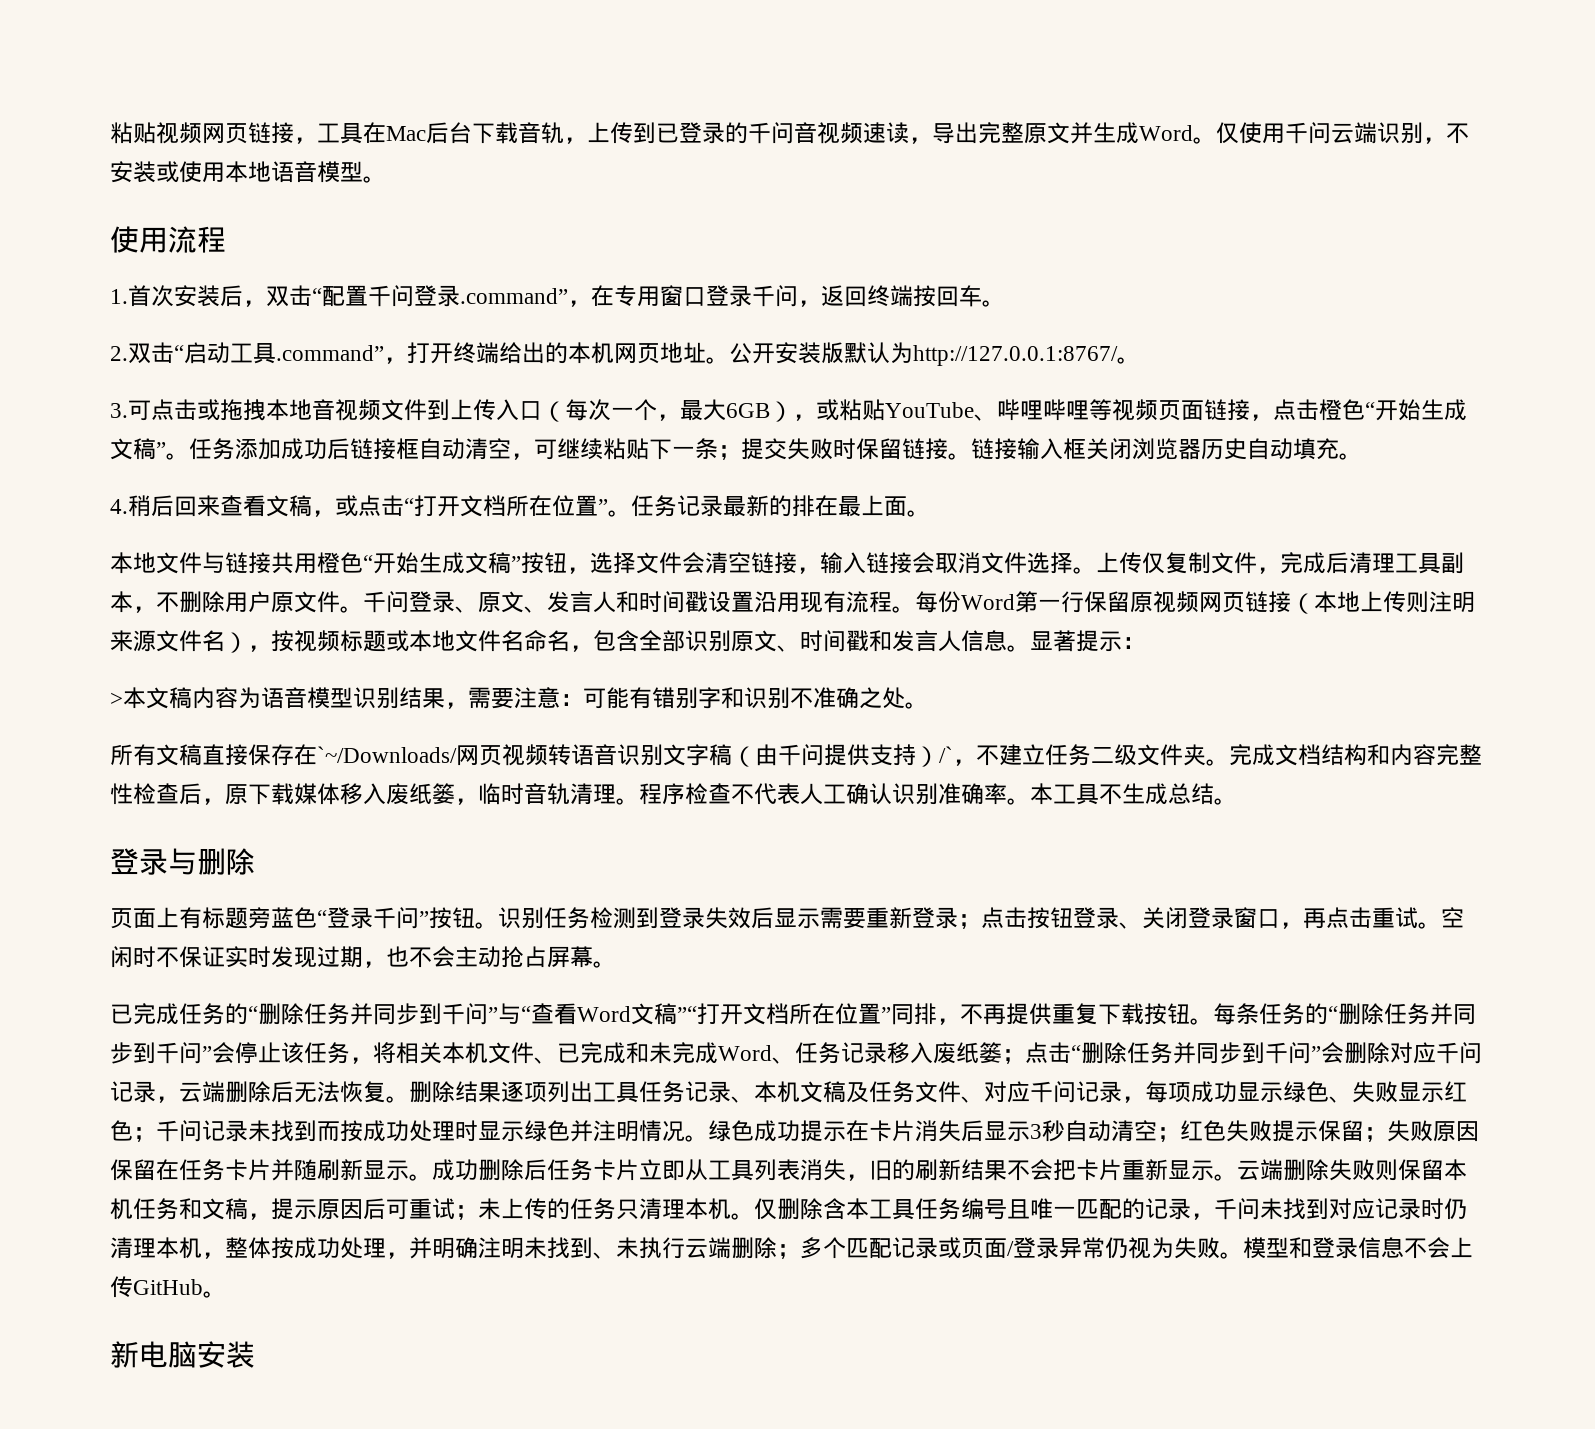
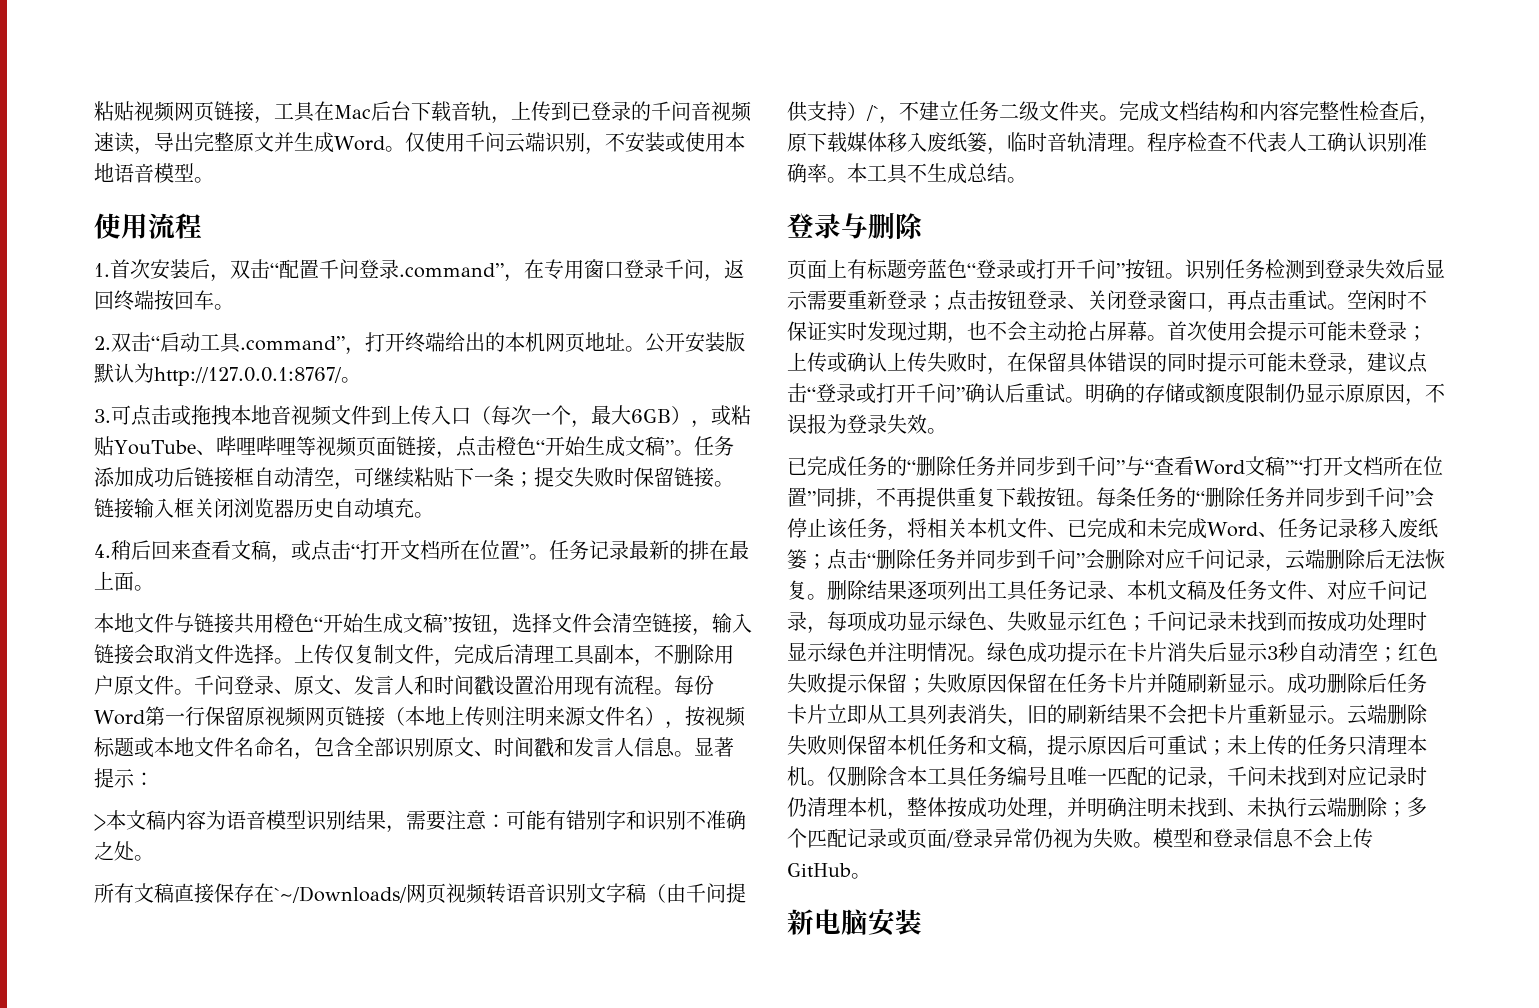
(373, 918) none -> [1016,259,1076,280] 或打开
(616, 964) none -> [1167,321,1427,342] [787,352,1428,375] [787,382,1445,406] [787,414,947,434] 首次使用会提示可能未登录；上传或确认上传失败时，在保留具体错误的同时提示可能未登录，建议点击“登录或打开千问”确认后重试。明确的存储或额度限制仍显示原原因，不误报为登录失效。

